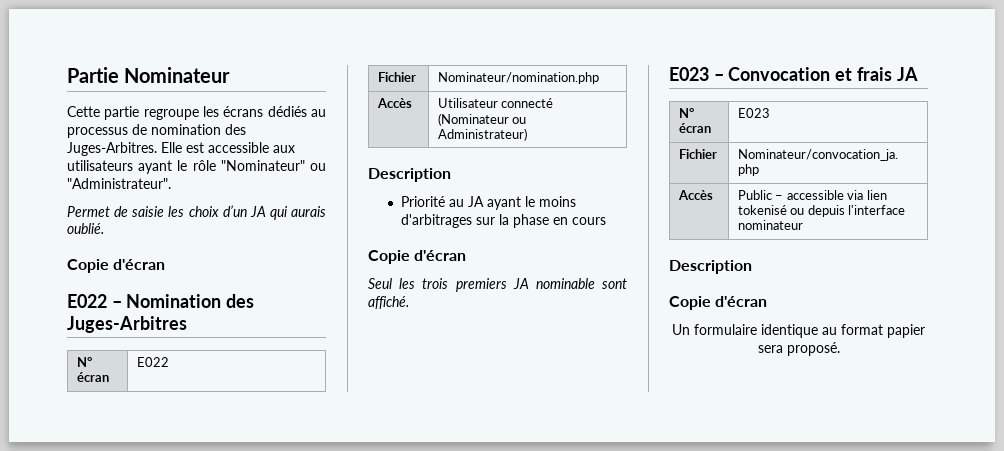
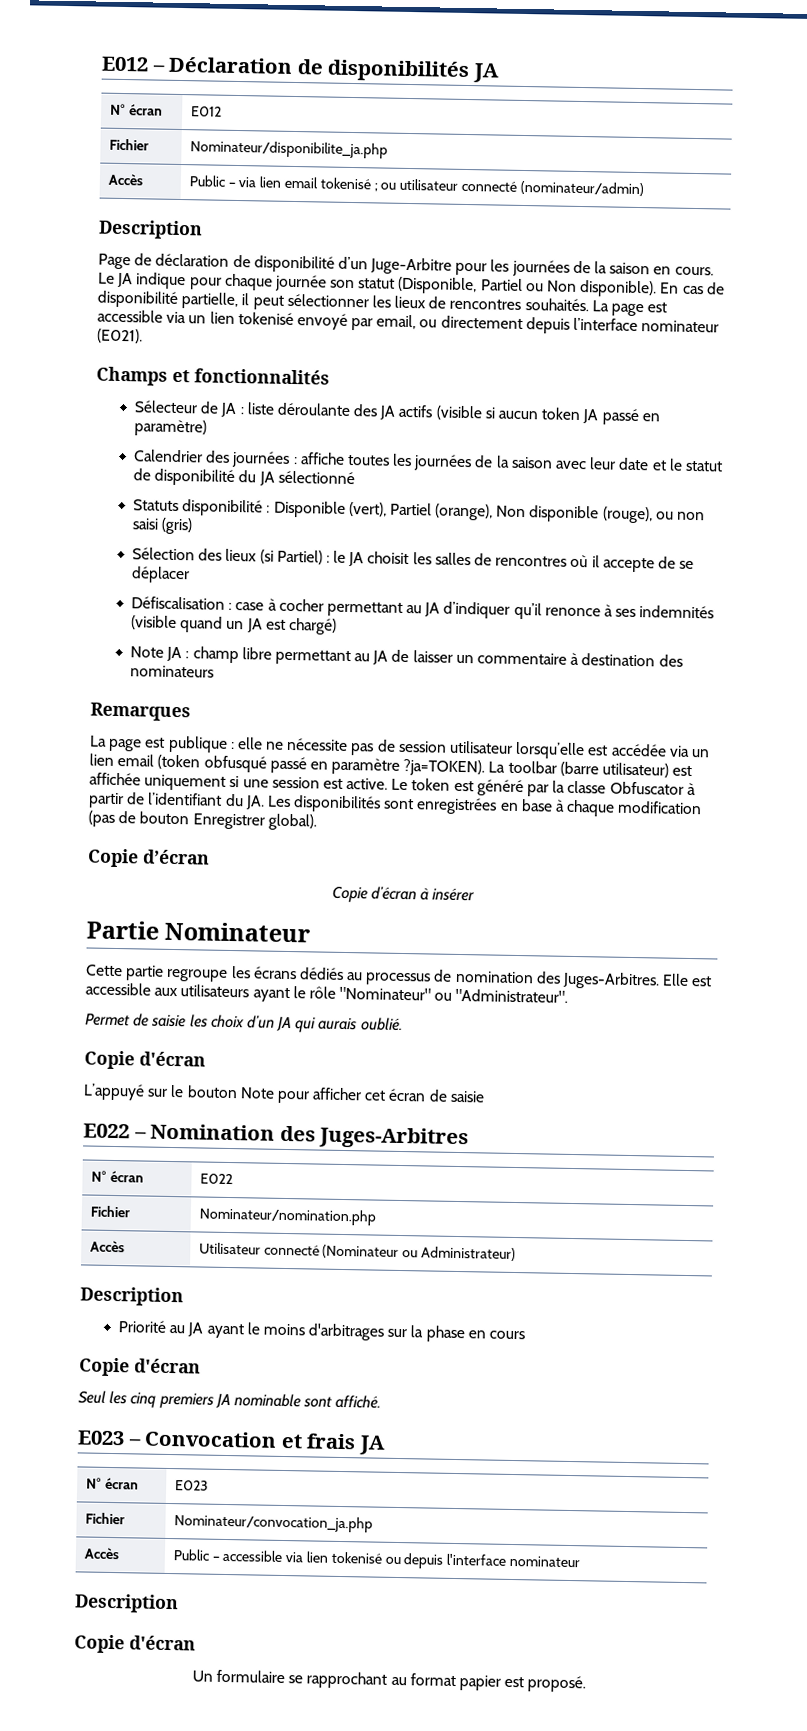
(67, 75) none -> [101,56,500,83] [109,103,163,116] [190,106,222,117] [108,138,149,151] [189,140,388,159] [107,173,144,186] [188,175,644,197] [98,219,203,240] [98,253,714,277] [98,272,725,298] [97,290,668,317] [97,309,720,334] [97,328,143,344] [96,366,330,386] [133,400,660,426] [133,419,207,437] [133,449,723,472] [132,468,355,487] [132,499,706,524] [131,517,194,535] [131,547,695,573] [130,566,190,584] [130,596,715,620] [130,615,337,635] [129,646,683,667] [129,665,214,678] [90,702,191,722] [90,735,710,760] [89,753,693,778] [89,772,696,797] [88,792,703,817] [88,810,317,831] [87,848,210,868] [331,885,476,903] E012 – Déclaration de disponibilités JA // N° écran | E012 // Fichier | Nominateur/disponibilite_ja.php // Accès | Public – via lien email tokenisé ; ou utilisateur connecté (nominateur/admin) // Description // Page de déclaration de disponibilité d’un Juge-Arbitre pour les journées de la saison en cours. Le JA indique pour chaque journée son statut (Disponible, Partiel ou Non disponible). En cas de disponibilité partielle, il peut sélectionner les lieux de rencontres souhaités. La page est accessible via un lien tokenisé envoyé par email, ou directement depuis l’interface nominateur (E021). // Champs et fonctionnalités // Sélecteur de JA : liste déroulante des JA actifs (visible si aucun token JA passé en paramètre) // Calendrier des journées : affiche toutes les journées de la saison avec leur date et le statut de disponibilité du JA sélectionné // Statuts disponibilité : Disponible (vert), Partiel (orange), Non disponible (rouge), ou non saisi (gris) // Sélection des lieux (si Partiel) : le JA choisit les salles de rencontres où il accepte de se déplacer // Défiscalisation : case à cocher permettant au JA d’indiquer qu’il renonce à ses indemnités (visible quand un JA est chargé) // Note JA : champ libre permettant au JA de laisser un commentaire à destination des nominateurs // Remarques // La page est publique : elle ne nécessite pas de session utilisateur lorsqu’elle est accédée via un lien email (token obfusqué passé en paramètre ?ja=TOKEN). La toolbar (barre utilisateur) est affichée uniquement si une session est active. Le token est généré par la classe Obfuscator à partir de l’identifiant du JA. Les disponibilités sont enregistrées en base à chaque modification (pas de bouton Enregistrer global). // Copie d’écran // Copie d’écran à insérer //
(166, 264) none -> [83,1083,485,1104] // L’appuyé sur le bouton Note pour afficher cet écran de saisie
[422,278,449,289] trois -> [130,1392,157,1408] cinq
[761,324,818,338] identique -> [288,1671,388,1689] se rapprochant
[757,345,783,353] sera -> [504,1676,525,1688] est

